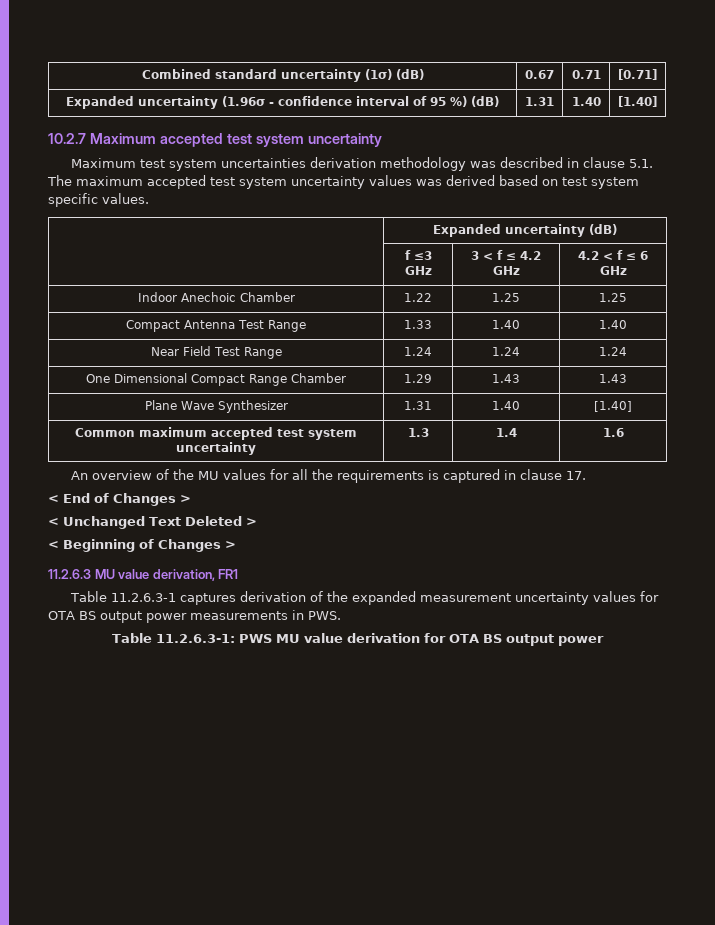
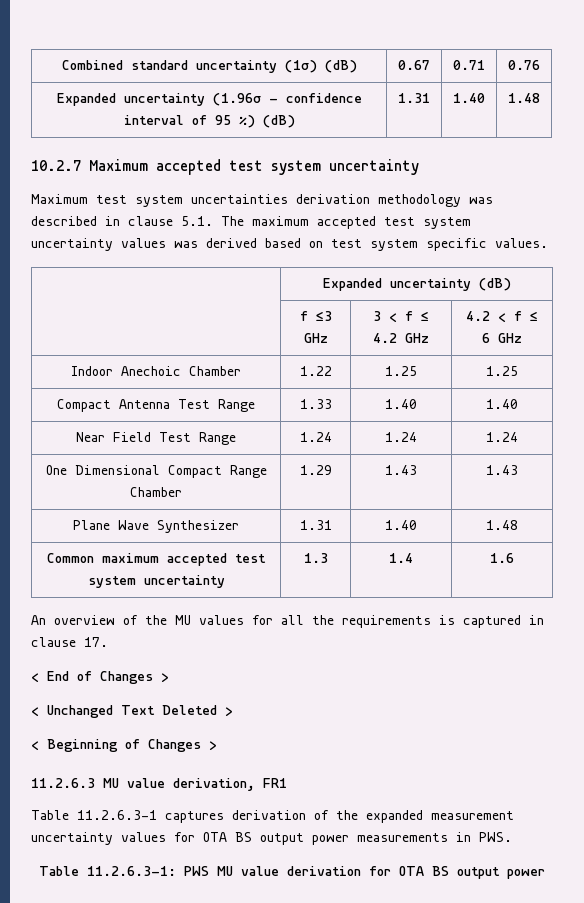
[618,69,657,80] [0.71] -> [508,60,540,70] 0.76
[618,96,657,107] [1.40] -> [508,93,540,103] 1.48
[594,401,632,412] [1.40] -> [486,520,518,530] 1.48

